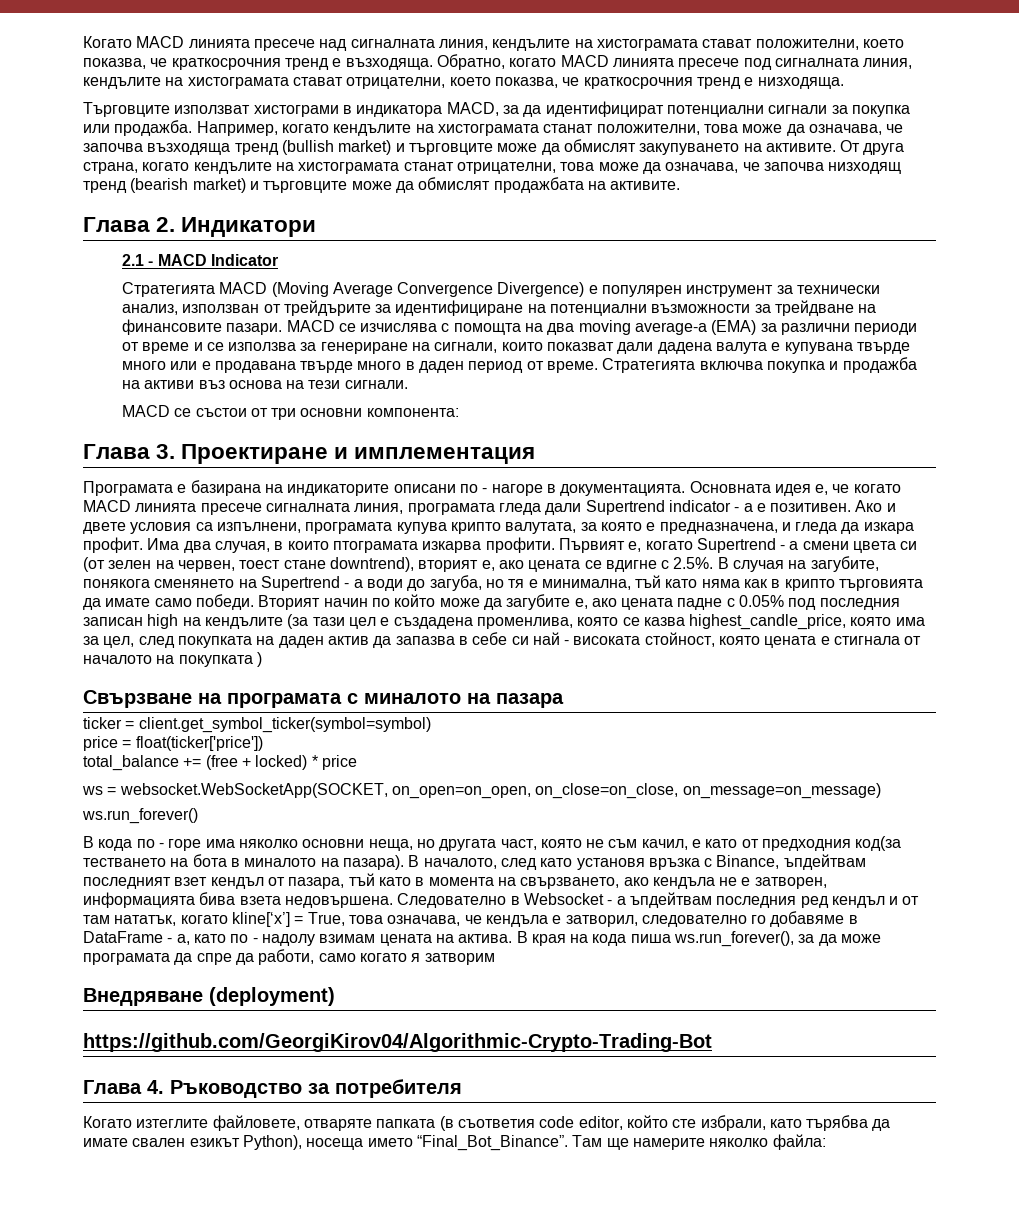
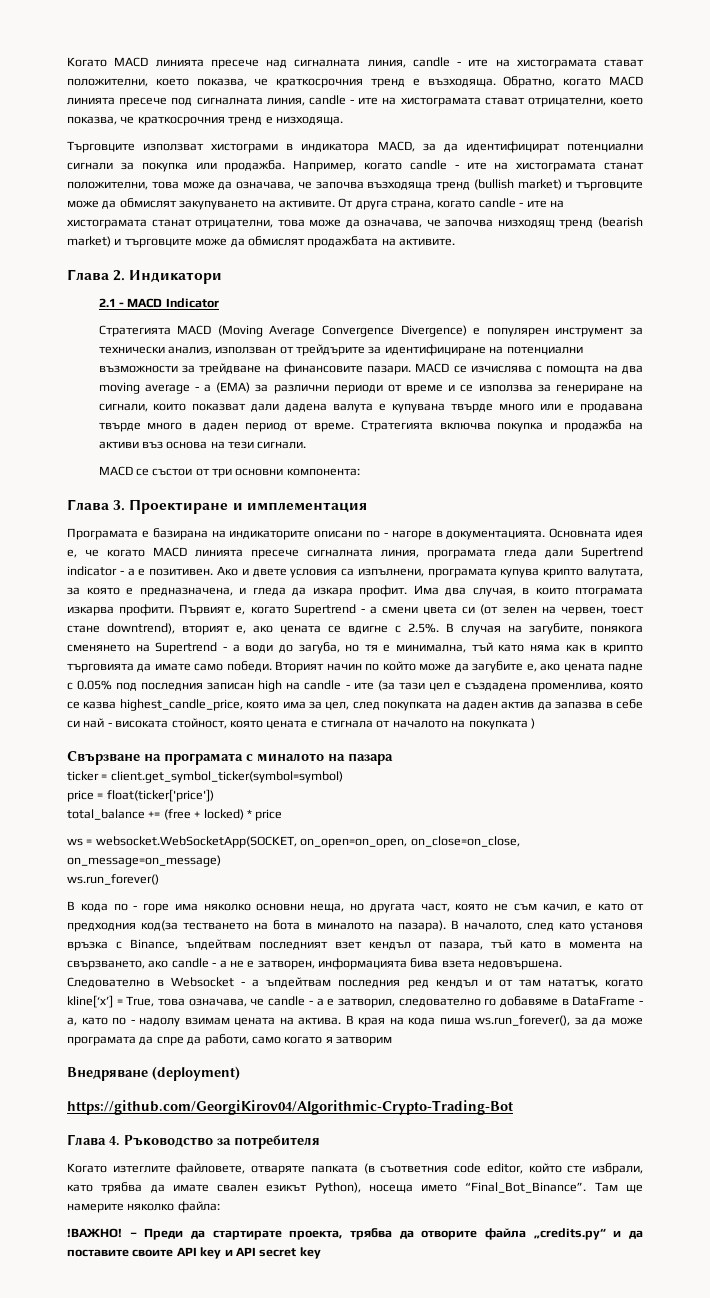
[492,39,571,51] кендълите -> [412,57,489,67] candle - ите
[83,77,161,89] кендълите -> [308,95,379,105] candle - ите
[333,124,412,136] кендълите -> [409,160,487,170] candle - ите
[193,162,272,174] кендълите -> [478,198,547,208] candle - ите
[635,322,708,335] average-a -> [144,384,212,394] average - a
[204,617,283,629] кендълите -> [304,680,374,690] candle - ите
[652,877,715,889] кендъла -> [171,958,227,968] candle - a
[485,915,548,927] кендъла -> [268,996,324,1006] candle - a
[457,1119,535,1128] съответия -> [380,1165,449,1173] съответния
[806,1115,869,1131] търябва -> [101,1182,143,1194] трябва
(826, 1142) none -> [67,1228,643,1240] [67,1247,321,1259] // !ВАЖНО! – Преди да стартирате проекта, трябва да отворите файла „credits.py“ и да поставите своите API key и API secret key

